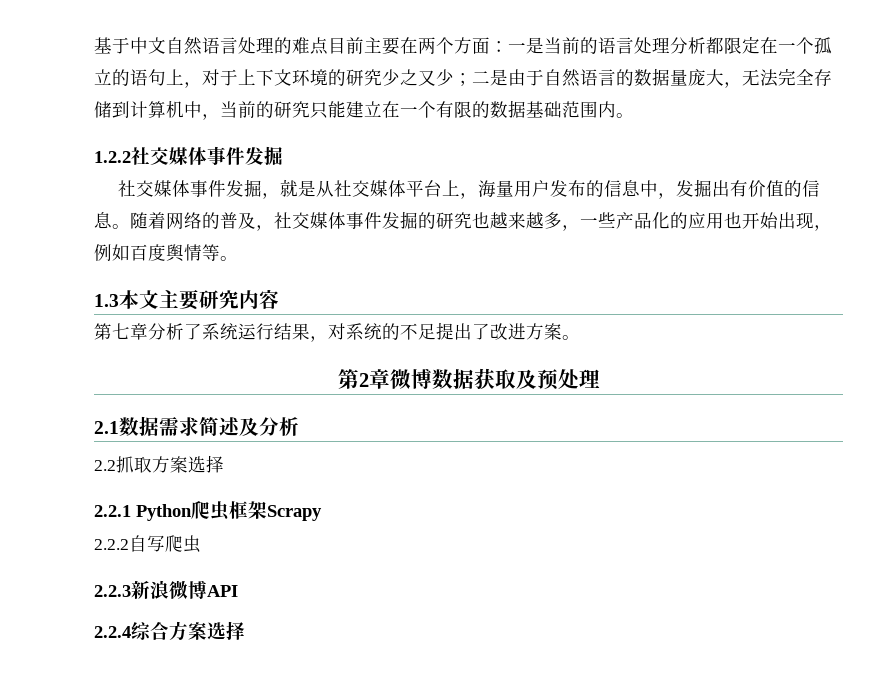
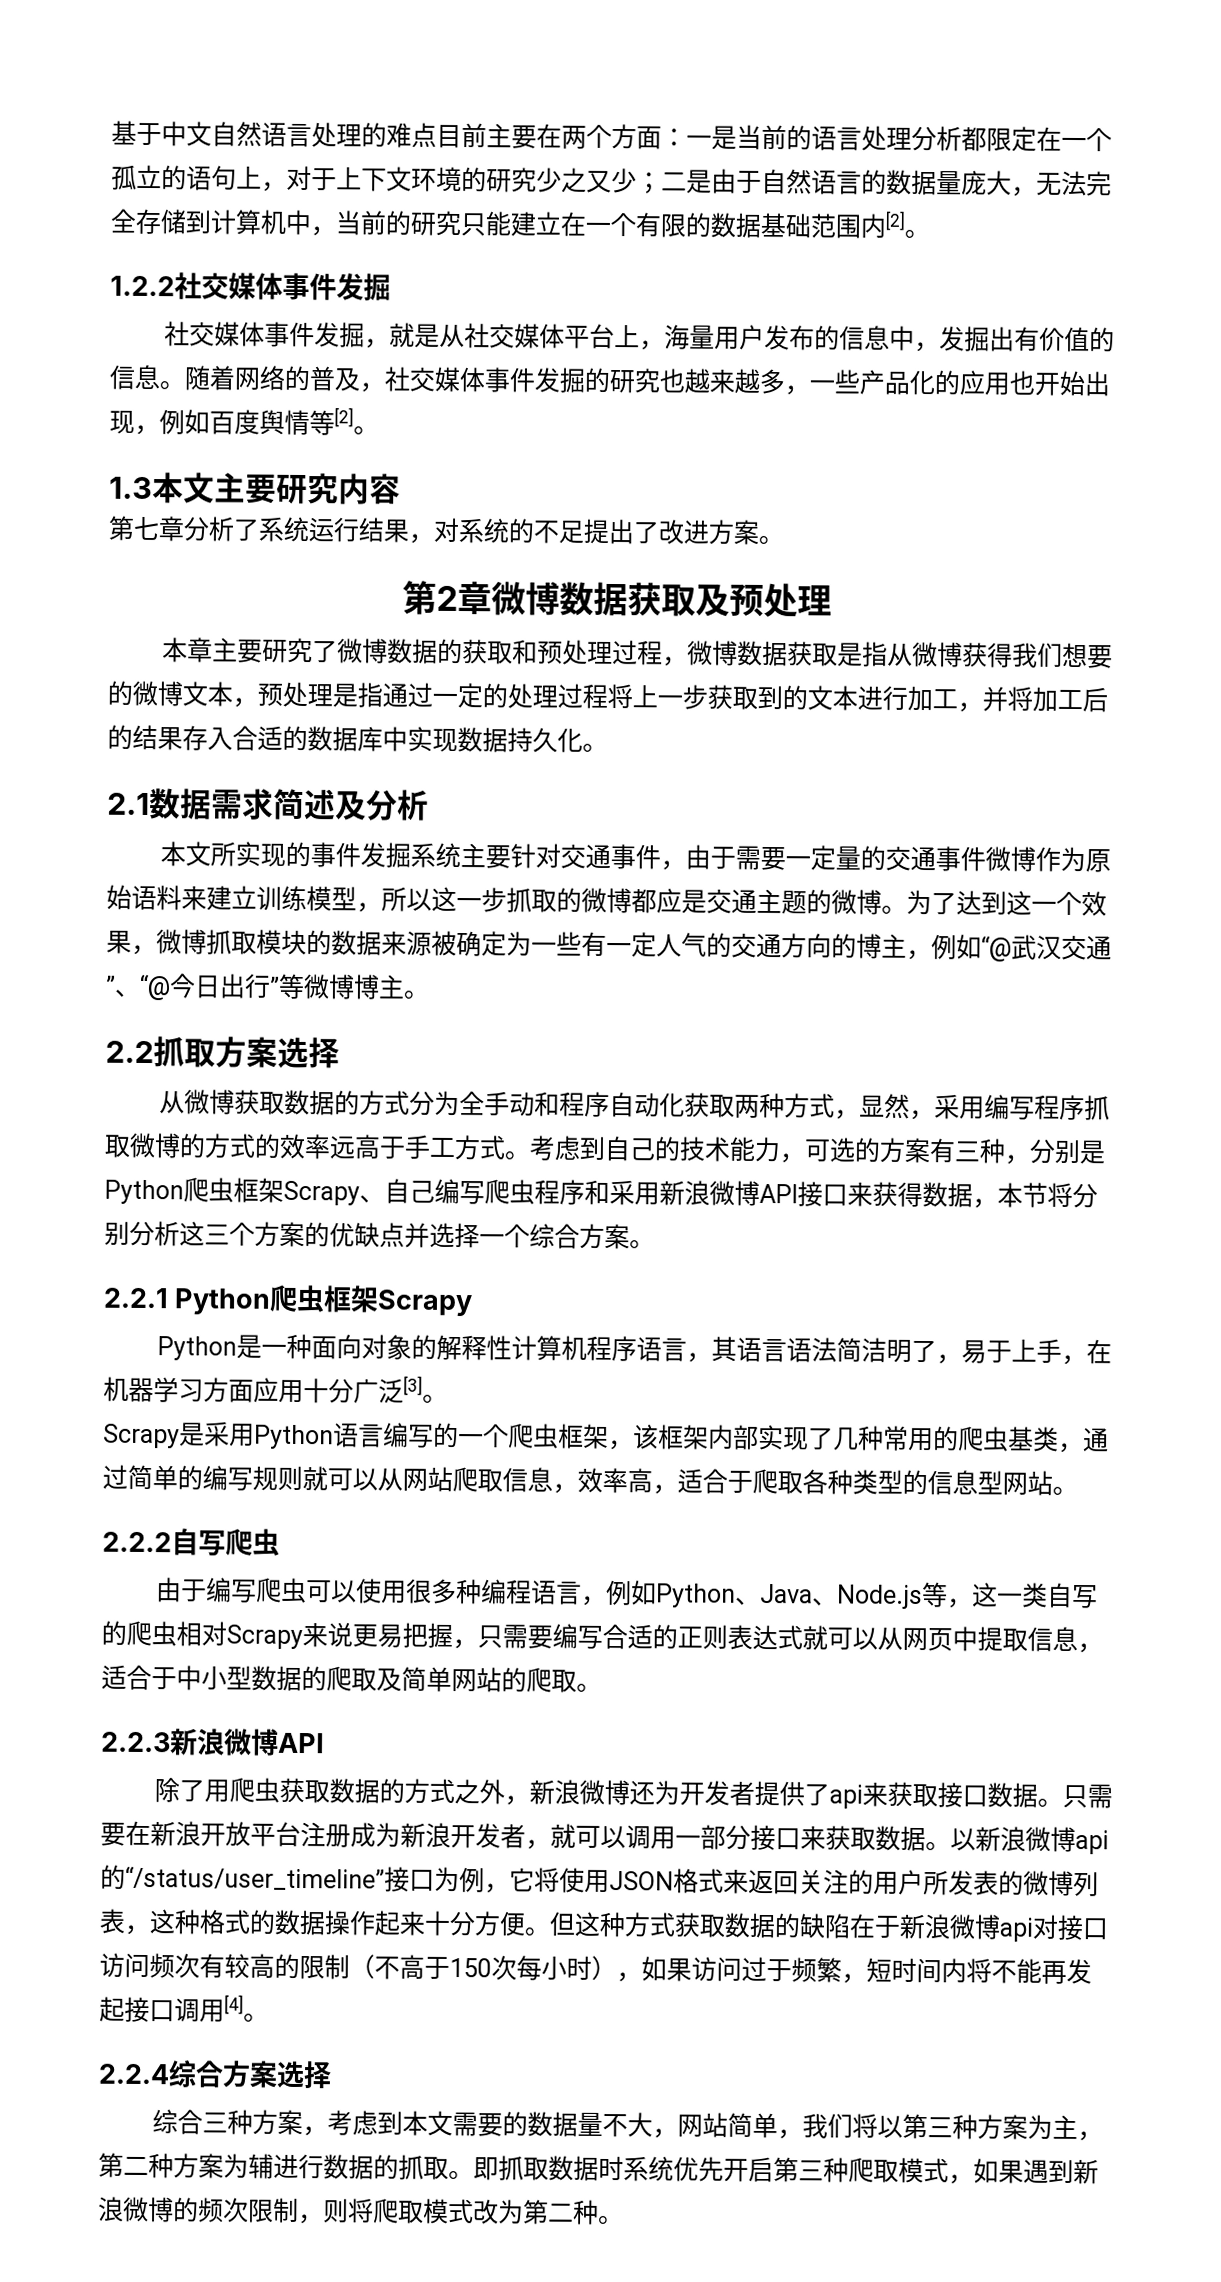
(616, 109) none -> [885,210,906,231] [2]
(220, 252) none -> [334,407,354,428] [2]
(600, 378) none -> [162,637,1114,669] [107,680,1108,713] [107,724,608,753] // 本章主要研究了微博数据的获取和预处理过程，微博数据获取是指从微博获得我们想要的微博文本，预处理是指通过一定的处理过程将上一步获取到的文本进行加工，并将加工后的结果存入合适的数据库中实现数据持久化。
[94,455,224,473] 2.2抓取方案选择 -> [160,841,1112,873] [106,884,1107,917] [106,929,1112,962] [105,973,429,1001] [105,1036,340,1069] [159,1089,1111,1121] [104,1132,1106,1165] [104,1177,1098,1209] [104,1220,655,1250] 本文所实现的事件发掘系统主要针对交通事件，由于需要一定量的交通事件微博作为原始语料来建立训练模型，所以这一步抓取的微博都应是交通主题的微博。为了达到这一个效果，微博抓取模块的数据来源被确定为一些有一定人气的交通方向的博主，例如“@武汉交通”、“@今日出行”等微博博主。 // 2.2抓取方案选择 // 从微博获取数据的方式分为全手动和程序自动化获取两种方式，显然，采用编写程序抓取微博的方式的效率远高于手工方式。考虑到自己的技术能力，可选的方案有三种，分别是Python爬虫框架Scrapy、自己编写爬虫程序和采用新浪微博API接口来获得数据，本节将分别分析这三个方案的优缺点并选择一个综合方案。
[94,535,201,553] [94,580,238,599] [94,621,245,641] 2.2.2自写爬虫 // 2.2.3新浪微博API // 2.2.4综合方案选择 -> [157,1333,1113,1366] [103,1375,448,1404] [103,1421,1109,1454] [102,1464,1078,1496] [102,1528,280,1556] [156,1577,1099,1610] [101,1620,1103,1654] [101,1664,602,1693] [101,1728,325,1756] [154,1777,1114,1809] [100,1820,1109,1855] [100,1864,1099,1897] [99,1908,1108,1942] [99,1952,1092,1985] [99,1994,269,2023] [98,2060,332,2089] [152,2109,1104,2142] [98,2152,1099,2185] [98,2196,624,2225] Python是一种面向对象的解释性计算机程序语言，其语言语法简洁明了，易于上手，在机器学习方面应用十分广泛[3]。 // Scrapy是采用Python语言编写的一个爬虫框架，该框架内部实现了几种常用的爬虫基类，通过简单的编写规则就可以从网站爬取信息，效率高，适合于爬取各种类型的信息型网站。 // 2.2.2自写爬虫 // 由于编写爬虫可以使用很多种编程语言，例如Python、Java、Node.js等，这一类自写的爬虫相对Scrapy来说更易把握，只需要编写合适的正则表达式就可以从网页中提取信息，适合于中小型数据的爬取及简单网站的爬取。 // 2.2.3新浪微博API // 除了用爬虫获取数据的方式之外，新浪微博还为开发者提供了api来获取接口数据。只需要在新浪开放平台注册成为新浪开发者，就可以调用一部分接口来获取数据。以新浪微博api的“/status/user_timeline”接口为例，它将使用JSON格式来返回关注的用户所发表的微博列表，这种格式的数据操作起来十分方便。但这种方式获取数据的缺陷在于新浪微博api对接口访问频次有较高的限制（不高于150次每小时），如果访问过于频繁，短时间内将不能再发起接口调用[4]。 // 2.2.4综合方案选择 // 综合三种方案，考虑到本文需要的数据量不大，网站简单，我们将以第三种方案为主，第二种方案为辅进行数据的抓取。即抓取数据时系统优先开启第三种爬取模式，如果遇到新浪微博的频次限制，则将爬取模式改为第二种。

